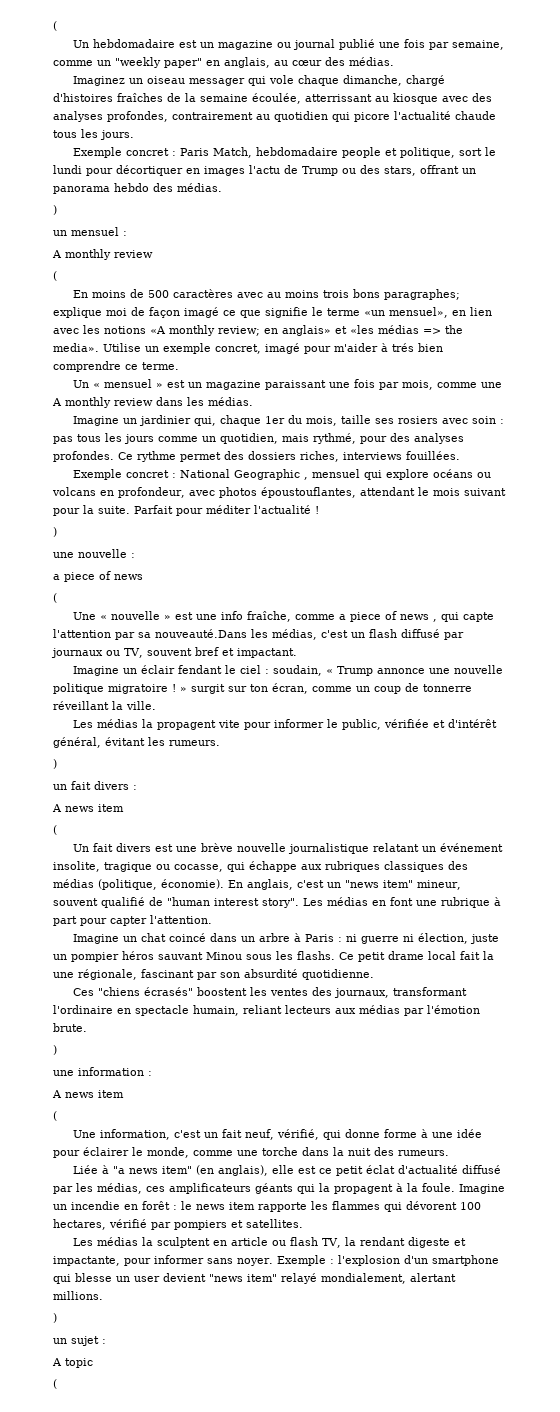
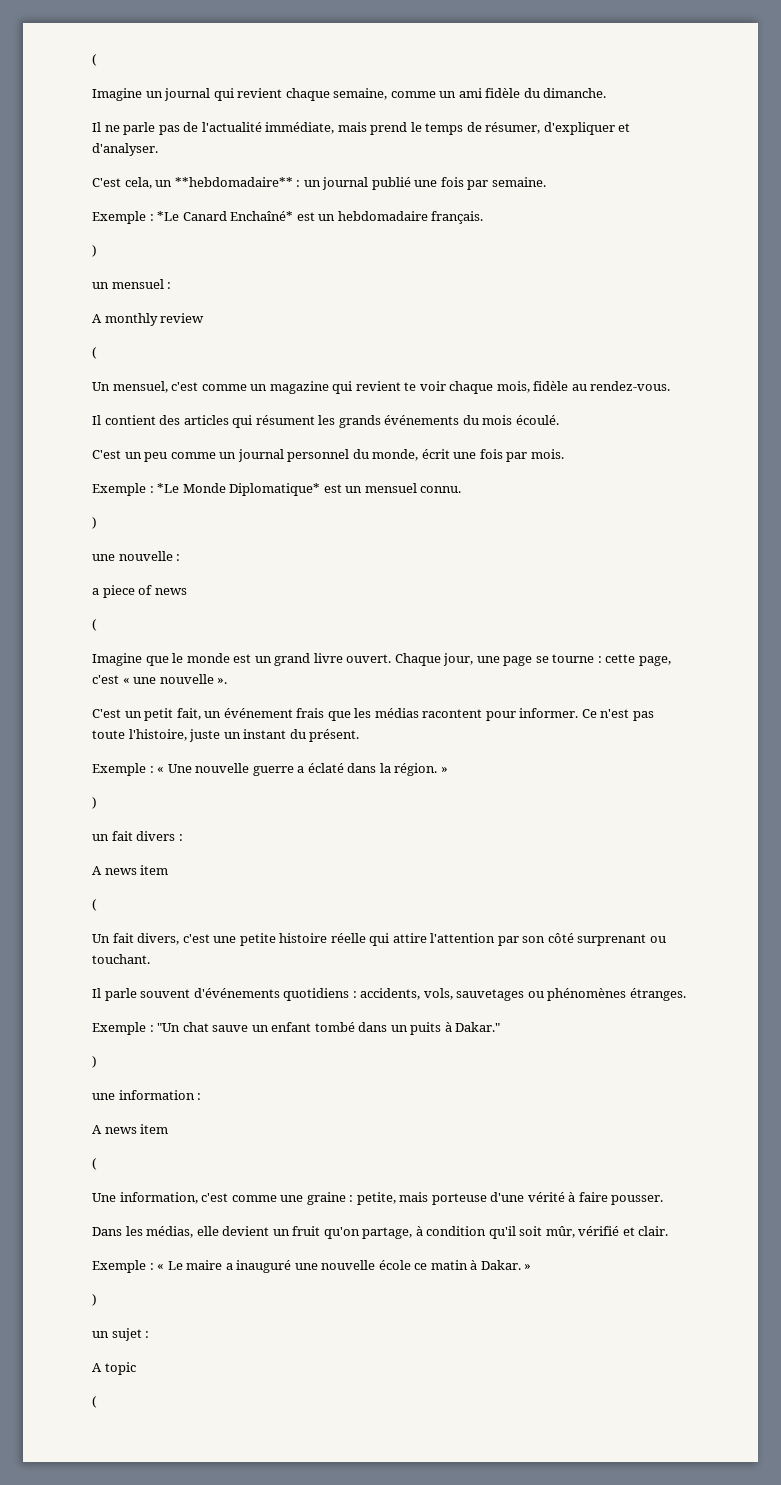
[53,21,57,31] [73,39,292,50] ( // Un hebdomadaire est un magazine ou -> [92,54,97,66] [92,88,607,101] [92,122,631,135] [92,143,158,156] [92,177,321,189] ( // Imagine un journal qui revient chaque semaine, comme un ami fidèle du dimanche. // Il ne parle pas de l'actualité immédiate, mais prend le temps de résumer, d'expliquer et d'analyser. // C'est cela, un **hebdomadaire** : un
[452,40,505,50] [53,57,394,68] [73,75,446,86] [53,93,492,104] [53,111,496,122] [53,129,134,140] [73,147,497,158] [53,165,476,176] [53,183,222,194] semaine, comme un "weekly paper" en anglais, au cœur des médias. // Imaginez un oiseau messager qui vole chaque dimanche, chargé d'histoires fraîches de la semaine écoulée, atterrissant au kiosque avec des analyses profondes, contrairement au quotidien qui picore l'actualité chaude tous les jours. // Exemple concret : Paris Match, hebdomadaire people et politique, sort le lundi pour décortiquer en images l'actu de Trump ou des stars, offrant un panorama hebdo des médias. -> [491,177,546,187] [92,211,484,224] semaine. // Exemple : *Le Canard Enchaîné* est un hebdomadaire français.
[73,289,461,300] [53,307,492,318] [53,325,463,336] [53,343,443,354] [53,361,179,372] [73,379,503,390] [52,397,253,408] [73,415,505,426] [53,433,464,444] [53,451,460,462] [73,469,492,480] [52,487,506,498] [53,505,319,516] En moins de 500 caractères avec au moins trois bons paragraphes; explique moi de façon imagé ce que signifie le terme «un mensuel», en lien avec les notions «A monthly review; en anglais» et «les médias => the media». Utilise un exemple concret, imagé pour m'aider à trés bien comprendre ce terme. // Un « mensuel » est un magazine paraissant une fois par mois, comme une A monthly review dans les médias. // Imagine un jardinier qui, chaque 1er du mois, taille ses rosiers avec soin : pas tous les jours comme un quotidien, mais rythmé, pour des analyses profondes. Ce rythme permet des dossiers riches, interviews fouillées. // Exemple concret : National Geographic , mensuel qui explore océans ou volcans en profondeur, avec photos époustouflantes, attendant le mois suivant pour la suite. Parfait pour méditer l'actualité ! -> [92,381,671,394] [92,415,559,428] [92,449,564,462] [92,483,462,496] Un mensuel, c'est comme un magazine qui revient te voir chaque mois, fidèle au rendez-vous. // Il contient des articles qui résument les grands événements du mois écoulé. // C'est un peu comme un journal personnel du monde, écrit une fois par mois. // Exemple : *Le Monde Diplomatique* est un mensuel connu.
[73,611,495,622] [53,629,464,640] [51,647,297,658] [73,665,504,676] [53,683,472,694] [53,701,156,710] [73,719,498,730] [53,737,220,748] Une « nouvelle » est une info fraîche, comme a piece of news , qui capte l'attention par sa nouveauté.Dans les médias, c'est un flash diffusé par journaux ou TV, souvent bref et impactant. // Imagine un éclair fendant le ciel : soudain, « Trump annonce une nouvelle politique migratoire ! » surgit sur ton écran, comme un coup de tonnerre réveillant la ville. // Les médias la propagent vite pour informer le public, vérifiée et d'intérêt général, évitant les rumeurs. -> [92,653,671,666] [92,674,228,684] [92,708,654,721] [92,729,360,742] [92,763,448,776] Imagine que le monde est un grand livre ouvert. Chaque jour, une page se tourne : cette page, c'est « une nouvelle ». // C'est un petit fait, un événement frais que les médias racontent pour informer. Ce n'est pas toute l'histoire, juste un instant du présent. // Exemple : « Une nouvelle guerre a éclaté dans la région. »
[116,843,504,854] [53,861,468,872] [53,879,461,890] [53,897,501,908] [53,915,212,926] [73,933,500,944] [53,951,494,962] [53,969,374,980] [73,987,468,998] [53,1005,480,1016] [53,1023,87,1032] divers est une brève nouvelle journalistique relatant un événement insolite, tragique ou cocasse, qui échappe aux rubriques classiques des médias (politique, économie). En anglais, c'est un "news item" mineur, souvent qualifié de "human interest story". Les médias en font une rubrique à part pour capter l'attention. // Imagine un chat coincé dans un arbre à Paris : ni guerre ni élection, juste un pompier héros sauvant Minou sous les flashs. Ce petit drame local fait la une régionale, fascinant par son absurdité quotidienne. // Ces "chiens écrasés" boostent les ventes des journaux, transformant l'ordinaire en spectacle humain, reliant lecteurs aux médias par l'émotion brute. -> [137,933,666,946] [92,954,150,964] [92,988,686,1001] [92,1022,501,1035] divers, c'est une petite histoire réelle qui attire l'attention par son côté surprenant ou touchant. // Il parle souvent d'événements quotidiens : accidents, vols, sauvetages ou phénomènes étranges. // Exemple : "Un chat sauve un enfant tombé dans un puits à Dakar."
[204,1129,483,1140] [53,1147,449,1158] [73,1165,502,1176] [53,1183,505,1194] [53,1201,481,1212] [53,1219,303,1230] [73,1237,467,1248] [53,1255,499,1266] [53,1273,456,1284] [53,1291,103,1300] un fait neuf, vérifié, qui donne forme à une idée pour éclairer le monde, comme une torche dans la nuit des rumeurs. // Liée à "a news item" (en anglais), elle est ce petit éclat d'actualité diffusé par les médias, ces amplificateurs géants qui la propagent à la foule. Imagine un incendie en forêt : le news item rapporte les flammes qui dévorent 100 hectares, vérifié par pompiers et satellites. // Les médias la sculptent en article ou flash TV, la rendant digeste et impactante, pour informer sans noyer. Exemple : l'explosion d'un smartphone qui blesse un user devient "news item" relayé mondialement, alertant millions. -> [231,1192,664,1205] [92,1226,669,1239] [92,1260,532,1273] comme une graine : petite, mais porteuse d'une vérité à faire pousser. // Dans les médias, elle devient un fruit qu'on partage, à condition qu'il soit mûr, vérifié et clair. // Exemple : « Le maire a inauguré une nouvelle école ce matin à Dakar. »

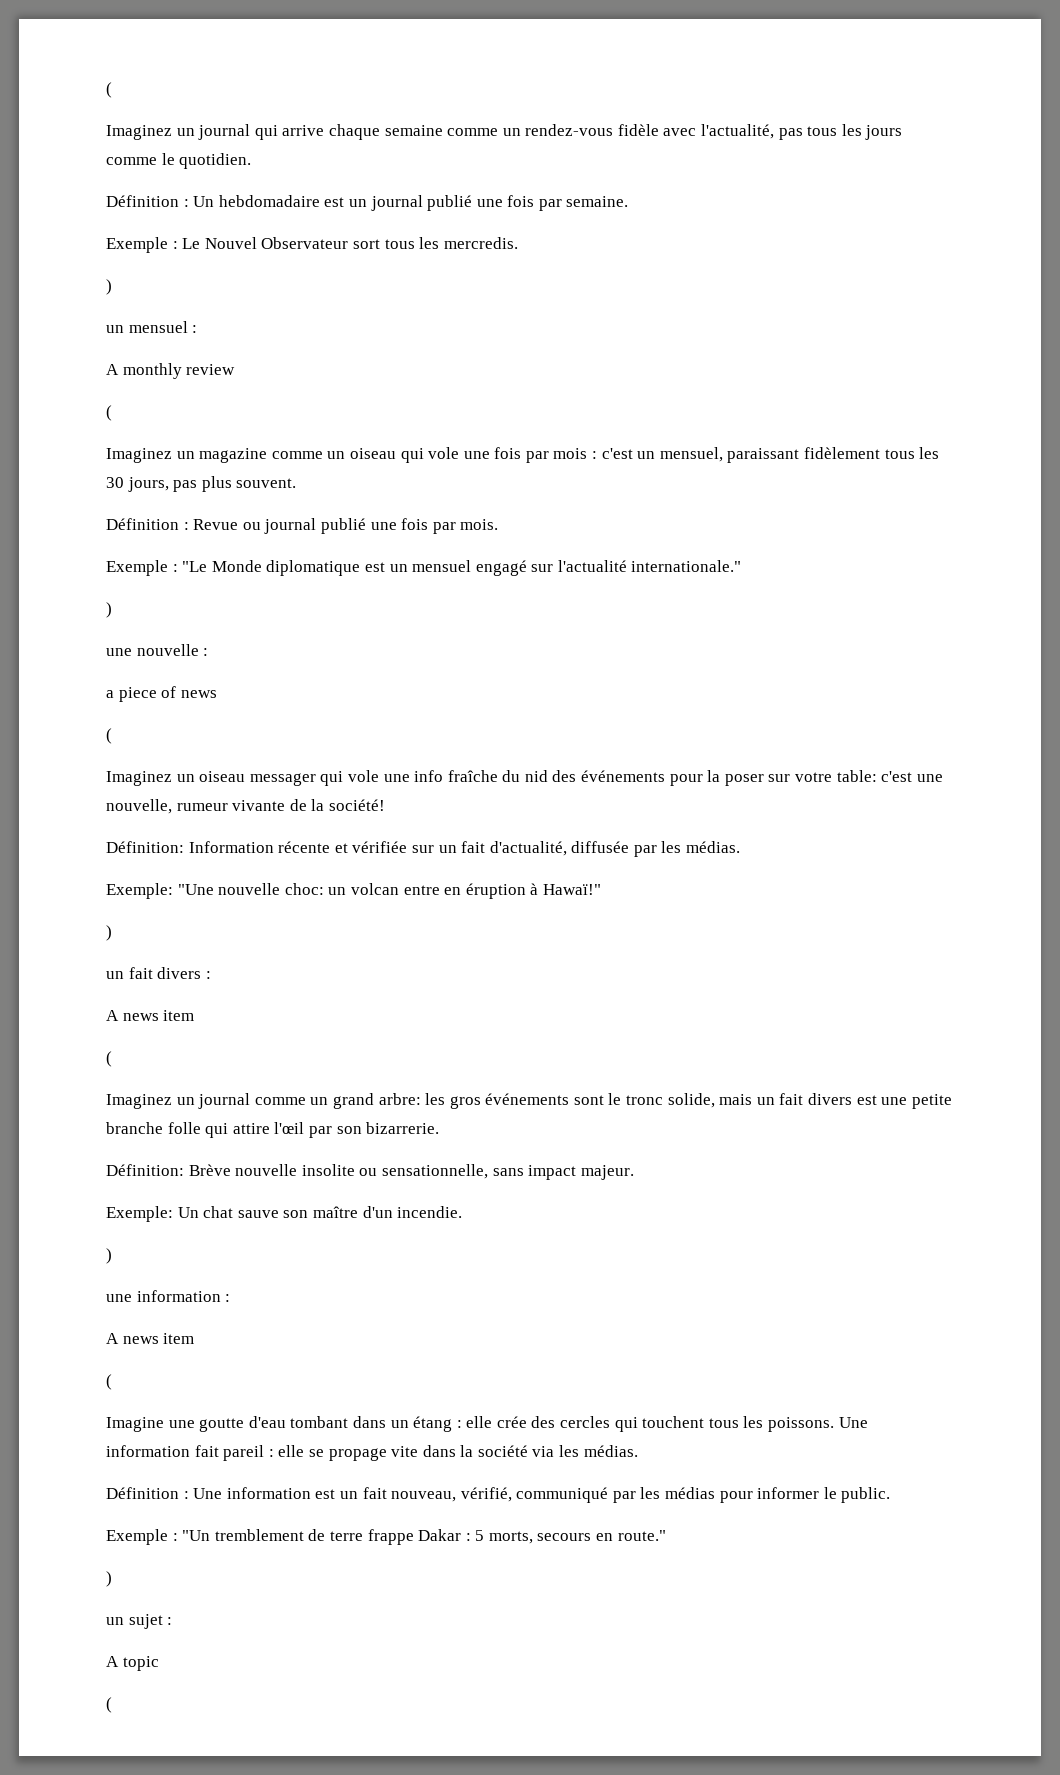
[92,54,97,66] [92,88,142,101] ( // Imagine -> [106,82,112,98] [106,125,172,140] ( // Imaginez
[237,88,607,101] [92,122,631,135] [92,143,158,156] [92,177,301,189] revient chaque semaine, comme un ami fidèle du dimanche. // Il ne parle pas de l'actualité immédiate, mais prend le temps de résumer, d'expliquer et d'analyser. // C'est cela, un **hebdomadaire** : -> [282,124,903,140] [106,153,252,169] [106,195,345,207] arrive chaque semaine comme un rendez-vous fidèle avec l'actualité, pas tous les jours comme le quotidien. // Définition : Un hebdomadaire est
[157,211,484,224] *Le Canard Enchaîné* est un hebdomadaire français. -> [182,237,518,249] Le Nouvel Observateur sort tous les mercredis.
[92,381,671,394] [92,415,559,428] [92,449,450,462] Un mensuel, c'est comme un magazine qui revient te voir chaque mois, fidèle au rendez-vous. // Il contient des articles qui résument les grands événements du mois écoulé. // C'est un peu comme un journal personnel du monde, écrit -> [106,447,940,463] [106,476,297,492] [106,518,366,534] Imaginez un magazine comme un oiseau qui vole une fois par mois : c'est un mensuel, paraissant fidèlement tous les 30 jours, pas plus souvent. // Définition : Revue ou journal publié
[157,483,462,496] *Le Monde Diplomatique* est un mensuel connu. -> [182,560,742,576] "Le Monde diplomatique est un mensuel engagé sur l'actualité internationale."
[92,653,671,666] [92,674,228,684] [92,708,654,721] [92,729,360,742] [92,763,448,776] Imagine que le monde est un grand livre ouvert. Chaque jour, une page se tourne : cette page, c'est « une nouvelle ». // C'est un petit fait, un événement frais que les médias racontent pour informer. Ce n'est pas toute l'histoire, juste un instant du présent. // Exemple : « Une nouvelle guerre a éclaté dans la région. » -> [106,770,943,786] [106,799,385,814] [106,841,741,857] [106,883,601,899] Imaginez un oiseau messager qui vole une info fraîche du nid des événements pour la poser sur votre table: c'est une nouvelle, rumeur vivante de la société! // Définition: Information récente et vérifiée sur un fait d'actualité, diffusée par les médias. // Exemple: "Une nouvelle choc: un volcan entre en éruption à Hawaï!"
[92,933,366,946] Un fait divers, c'est une petite histoire réelle -> [106,1093,952,1109] [106,1122,201,1134] Imaginez un journal comme un grand arbre: les gros événements sont le tronc solide, mais un fait divers est une petite branche folle
[430,933,496,943] l'attention -> [274,1122,305,1134] l'œil
[547,933,666,946] [92,954,150,964] [92,988,686,1001] [92,1022,501,1035] côté surprenant ou touchant. // Il parle souvent d'événements quotidiens : accidents, vols, sauvetages ou phénomènes étranges. // Exemple : "Un chat sauve un enfant tombé dans un puits à Dakar." -> [366,1122,440,1134] [106,1164,634,1180] [106,1206,463,1222] bizarrerie. // Définition: Brève nouvelle insolite ou sensationnelle, sans impact majeur. // Exemple: Un chat sauve son maître d'un incendie.
[92,1192,664,1205] [92,1226,669,1239] [92,1260,532,1273] Une information, c'est comme une graine : petite, mais porteuse d'une vérité à faire pousser. // Dans les médias, elle devient un fruit qu'on partage, à condition qu'il soit mûr, vérifié et clair. // Exemple : « Le maire a inauguré une nouvelle école ce matin à Dakar. » -> [106,1416,868,1432] [106,1445,638,1461] [106,1487,891,1503] [106,1529,666,1545] Imagine une goutte d'eau tombant dans un étang : elle crée des cercles qui touchent tous les poissons. Une information fait pareil : elle se propage vite dans la société via les médias. // Définition : Une information est un fait nouveau, vérifié, communiqué par les médias pour informer le public. // Exemple : "Un tremblement de terre frappe Dakar : 5 morts, secours en route."

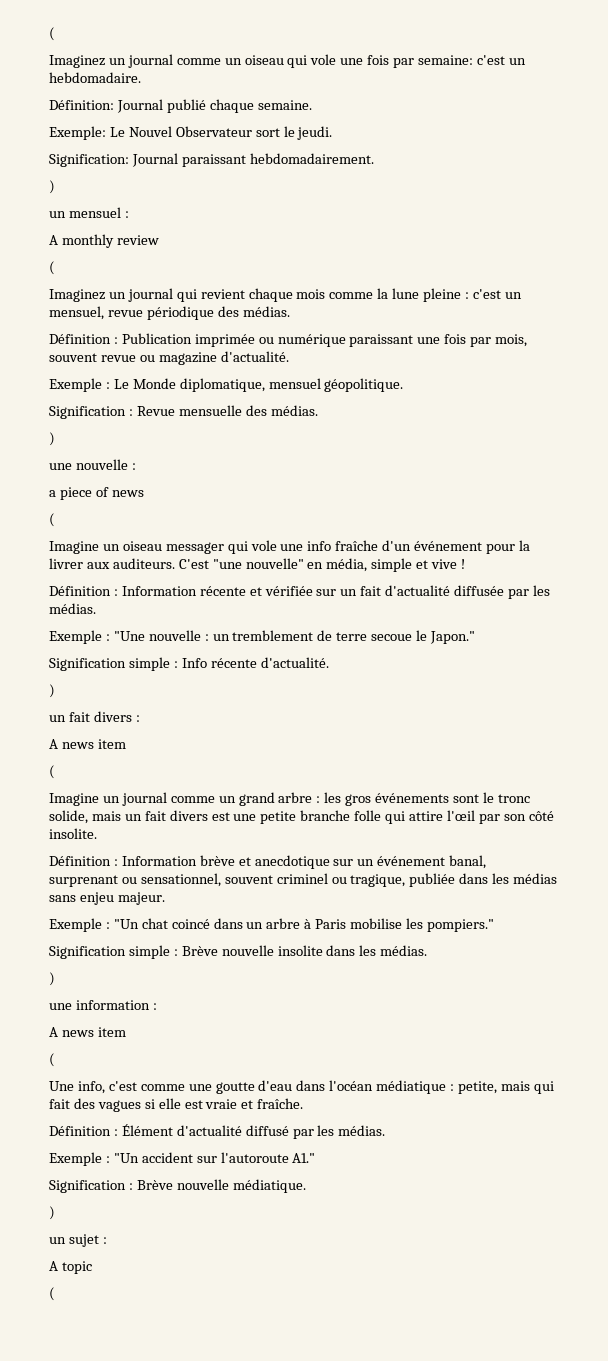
[106,82,112,98] [106,124,903,140] [106,153,252,169] [106,195,562,211] ( // Imaginez un journal qui arrive chaque semaine comme un rendez-vous fidèle avec l'actualité, pas tous les jours comme le quotidien. // Définition : Un hebdomadaire est un journal publié une fois par -> [49,27,55,41] [49,54,526,68] [49,72,141,83] [49,99,254,113] ( // Imaginez un journal comme un oiseau qui vole une fois par semaine: c'est un hebdomadaire. // Définition: Journal publié chaque
[106,237,178,253] Exemple : -> [49,126,106,140] Exemple:
[384,237,518,249] tous les mercredis. -> [283,126,333,140] [49,153,374,167] le jeudi. // Signification: Journal paraissant hebdomadairement.
[199,447,940,463] [106,476,297,492] [106,518,499,534] [106,560,742,576] magazine comme un oiseau qui vole une fois par mois : c'est un mensuel, paraissant fidèlement tous les 30 jours, pas plus souvent. // Définition : Revue ou journal publié une fois par mois. // Exemple : "Le Monde diplomatique est un mensuel engagé sur l'actualité internationale." -> [127,288,522,302] [49,306,290,320] [49,333,528,347] [49,351,289,365] [49,378,404,392] [49,405,318,419] journal qui revient chaque mois comme la lune pleine : c'est un mensuel, revue périodique des médias. // Définition : Publication imprimée ou numérique paraissant une fois par mois, souvent revue ou magazine d'actualité. // Exemple : Le Monde diplomatique, mensuel géopolitique. // Signification : Revue mensuelle des médias.
[106,771,172,786] Imaginez -> [49,541,99,554] Imagine
[502,770,943,786] [106,799,385,814] [106,841,184,853] du nid des événements pour la poser sur votre table: c'est une nouvelle, rumeur vivante de la société! // Définition: -> [382,540,530,554] [49,558,466,572] [49,586,118,596] d'un événement pour la livrer aux auditeurs. C'est "une nouvelle" en média, simple et vive ! // Définition :
[489,841,567,856] d'actualité, -> [385,585,451,596] d'actualité
[106,883,601,899] Exemple: "Une nouvelle choc: un volcan entre en éruption à Hawaï!" -> [49,630,476,644] [49,657,329,671] Exemple : "Une nouvelle : un tremblement de terre secoue le Japon." // Signification simple : Info récente d'actualité.
[106,1094,172,1109] Imaginez -> [49,793,99,806] Imagine
[378,1093,421,1105] arbre: -> [278,792,321,803] arbre :
[366,1122,440,1134] [106,1164,634,1180] [106,1206,463,1222] bizarrerie. // Définition: Brève nouvelle insolite ou sensationnelle, sans impact majeur. // Exemple: Un chat sauve son maître d'un incendie. -> [528,811,554,821] [49,828,97,839] [49,855,487,869] [49,873,558,887] [49,892,165,905] [49,918,494,932] [49,945,428,959] côté insolite. // Définition : Information brève et anecdotique sur un événement banal, surprenant ou sensationnel, souvent criminel ou tragique, publiée dans les médias sans enjeu majeur. // Exemple : "Un chat coincé dans un arbre à Paris mobilise les pompiers." // Signification simple : Brève nouvelle insolite dans les médias.
[106,1416,868,1432] [106,1445,638,1461] [106,1487,891,1503] [106,1529,666,1545] Imagine une goutte d'eau tombant dans un étang : elle crée des cercles qui touchent tous les poissons. Une information fait pareil : elle se propage vite dans la société via les médias. // Définition : Une information est un fait nouveau, vérifié, communiqué par les médias pour informer le public. // Exemple : "Un tremblement de terre frappe Dakar : 5 morts, secours en route." -> [49,1080,554,1094] [49,1098,304,1112] [49,1124,386,1139] [49,1152,316,1166] [49,1179,306,1193] Une info, c'est comme une goutte d'eau dans l'océan médiatique : petite, mais qui fait des vagues si elle est vraie et fraîche. // Définition : Élément d'actualité diffusé par les médias. // Exemple : "Un accident sur l'autoroute A1." // Signification : Brève nouvelle médiatique.

